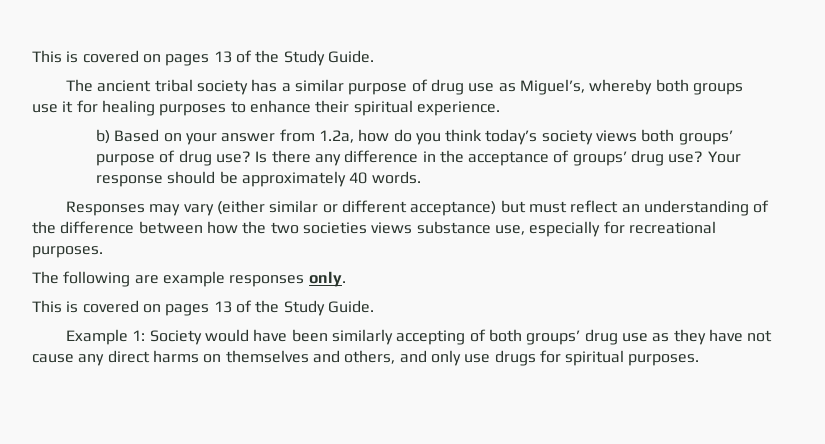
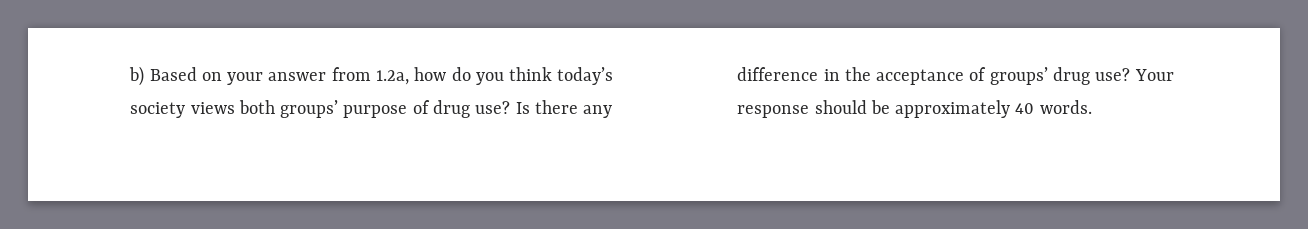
[32,50,374,66] [66,79,743,95] [32,100,500,116] This is covered on pages 13 of the Study Guide. // The ancient tribal society has a similar purpose of drug use as Miguel’s, whereby both groups use it for healing purposes to enhance their spiritual experience. // -> (129, 76) none
[66,200,770,216] [32,221,716,237] [32,246,103,258] [32,271,346,287] [32,300,374,316] [66,329,773,345] [32,350,700,366] // Responses may vary (either similar or different acceptance) but must reflect an understanding of the difference between how the two societies views substance use, especially for recreational purposes. // The following are example responses only. // This is covered on pages 13 of the Study Guide. // Example 1: Society would have been similarly accepting of both groups’ drug use as they have not cause any direct harms on themselves and others, and only use drugs for spiritual purposes. -> (1092, 107) none

